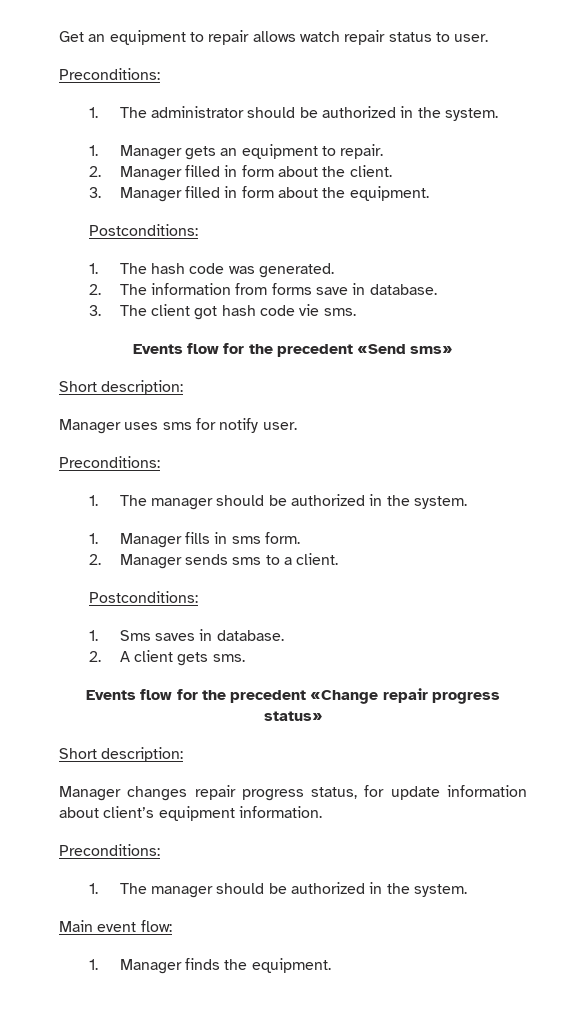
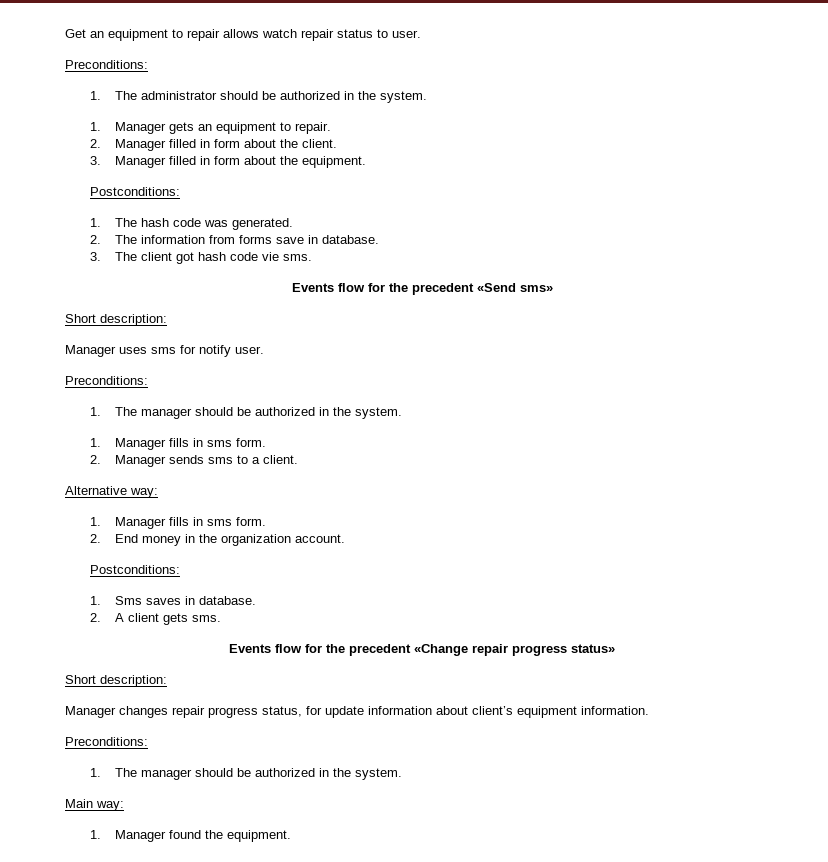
(339, 559) none -> [65,486,158,498] [90,517,267,529] [90,534,346,546] // Alternative way: // 1. Manager fills in sms form. // 2. End money in the organization account.
[97,920,172,932] [89,958,221,974] event flow: // 1. Manager finds -> [96,801,124,811] [90,830,202,842] way: // 1. Manager found

